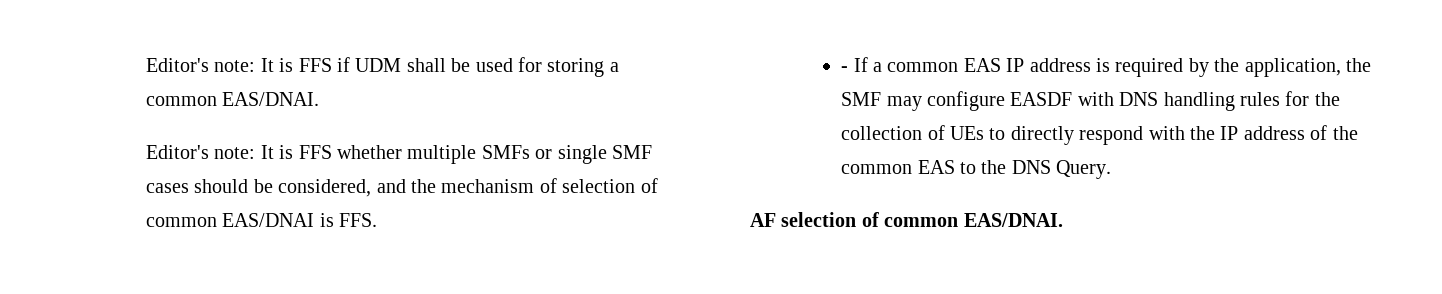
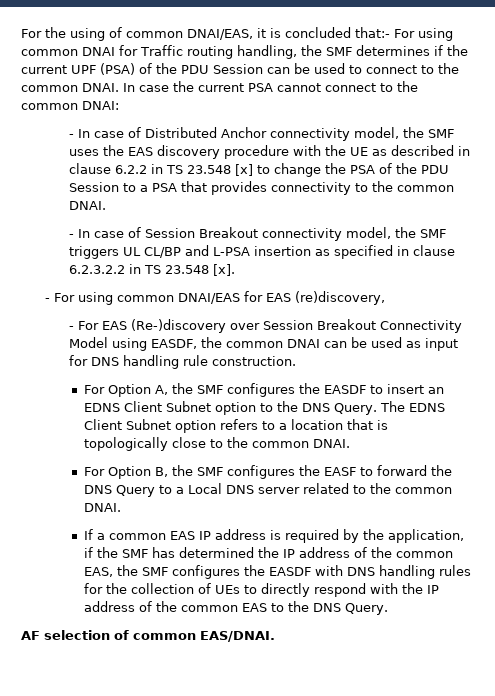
[145,57,619,77] [145,92,320,106] [145,145,652,164] [145,178,658,197] [145,213,378,227] [841,66,849,72] Editor's note: It is FFS if UDM shall be used for storing a common EAS/DNAI. // Editor's note: It is FFS whether multiple SMFs or single SMF cases should be considered, and the mechanism of selection of common EAS/DNAI is FFS. // - -> [21,27,453,41] [21,45,468,59] [21,63,459,75] [21,81,418,92] [21,101,119,110] [69,127,455,141] [69,145,471,159] [69,163,450,177] [69,181,455,195] [69,201,107,210] [69,227,447,241] [69,245,456,259] [69,264,236,276] [45,291,386,305] [69,319,463,333] [69,337,459,351] [69,355,297,369] [83,383,444,397] [83,401,445,415] [83,419,388,433] [83,437,350,451] [83,465,452,479] [83,483,452,497] [83,503,121,512] For the using of common DNAI/EAS, it is concluded that:- For using common DNAI for Traffic routing handling, the SMF determines if the current UPF (PSA) of the PDU Session can be used to connect to the common DNAI. In case the current PSA cannot connect to the common DNAI: // - In case of Distributed Anchor connectivity model, the SMF uses the EAS discovery procedure with the UE as described in clause 6.2.2 in TS 23.548 [x] to change the PSA of the PDU Session to a PSA that provides connectivity to the common DNAI. // - In case of Session Breakout connectivity model, the SMF triggers UL CL/BP and L-PSA insertion as specified in clause 6.2.3.2.2 in TS 23.548 [x]. // - For using common DNAI/EAS for EAS (re)discovery, // - For EAS (Re-)discovery over Session Breakout Connectivity Model using EASDF, the common DNAI can be used as input for DNS handling rule construction. // For Option A, the SMF configures the EASDF to insert an EDNS Client Subnet option to the DNS Query. The EDNS Client Subnet option refers to a location that is topologically close to the common DNAI. // For Option B, the SMF configures the EASF to forward the DNS Query to a Local DNS server related to the common DNAI. //
[1346,58,1372,72] [841,91,1006,111] the SMF may configure -> [83,547,453,558] [83,565,265,579] if the SMF has determined the IP address of the common EAS, the SMF configures the

